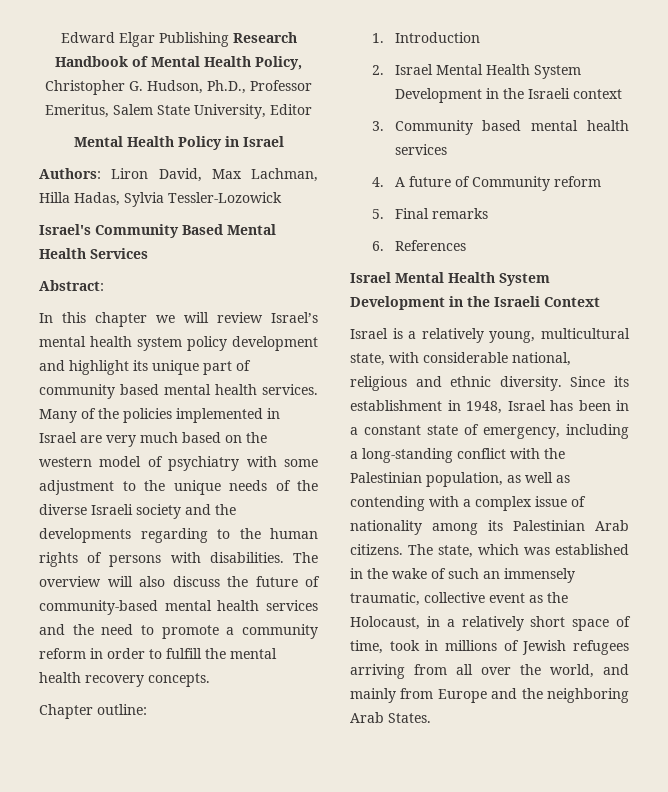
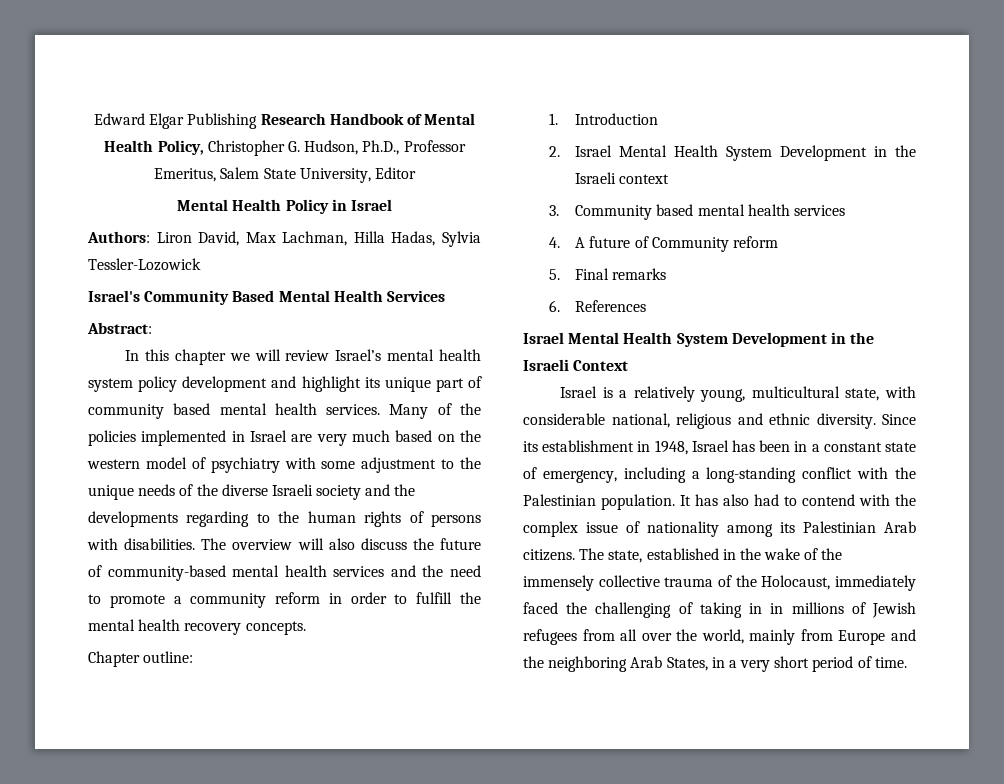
[426,472,570,487] [350,496,471,511] population, as well as contending with a -> [601,494,916,510] population. It has also had to contend with the
[478,544,550,555] which was -> (643, 556) none
[448,568,575,583] [350,592,568,606] [350,616,631,631] [350,640,420,654] such an immensely traumatic, collective event as the Holocaust, in a relatively short space of time, took -> [821,548,843,560] [523,575,916,591] [523,602,763,618] the immensely collective trauma of the Holocaust, immediately faced the challenging of taking in
[350,664,405,679] arriving -> (577, 637) none
[603,664,629,675] and -> (744, 636) none
[388,713,431,723] States. -> [666,656,907,672] States, in a very short period of time.

